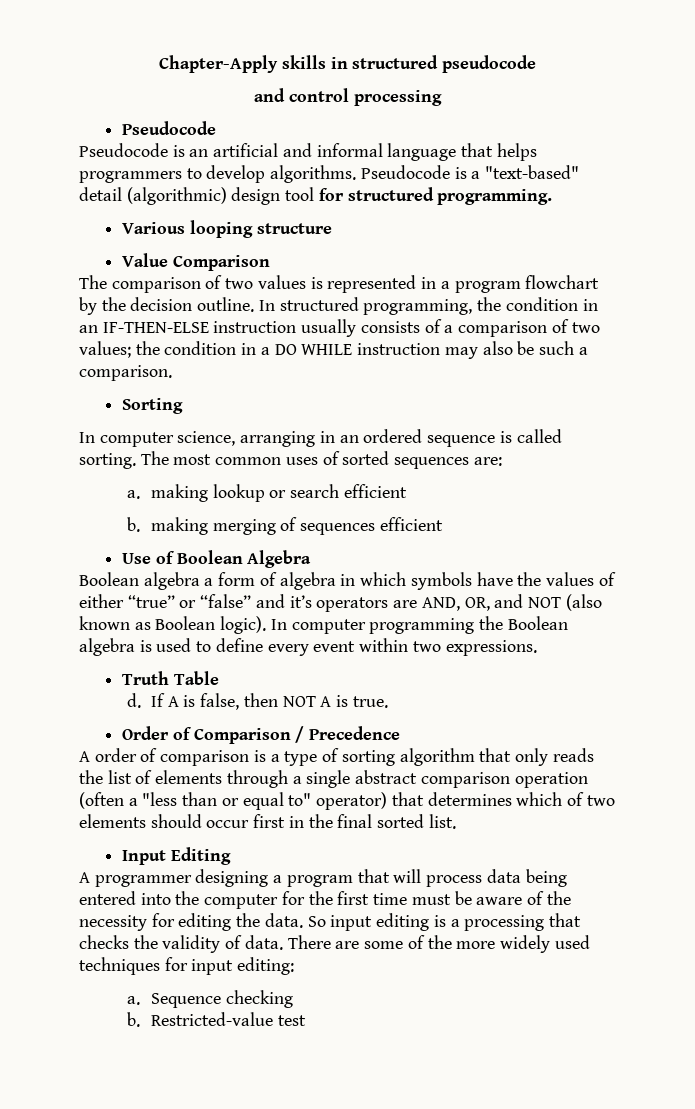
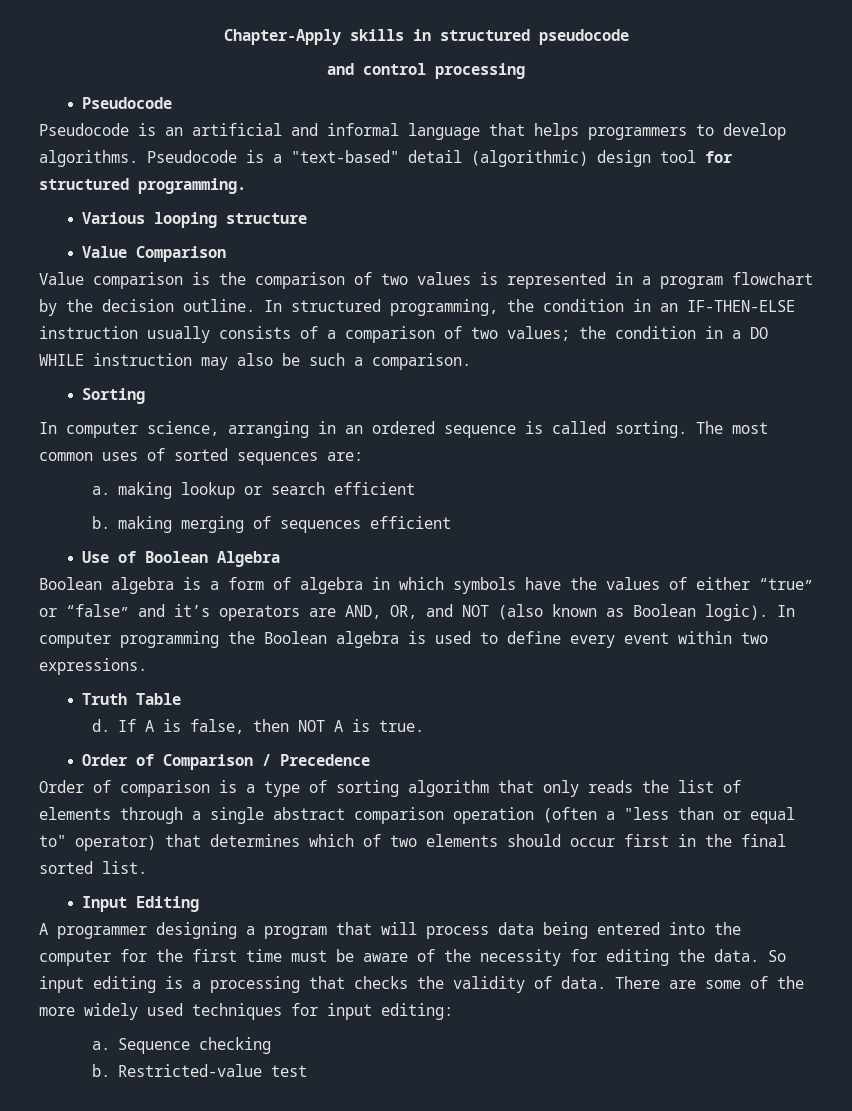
[79,275,107,289] The -> [39,272,246,289] Value comparison is the
(200, 581) none -> [183,577,201,590] is
[79,748,137,762] A order -> [39,780,84,793] Order

